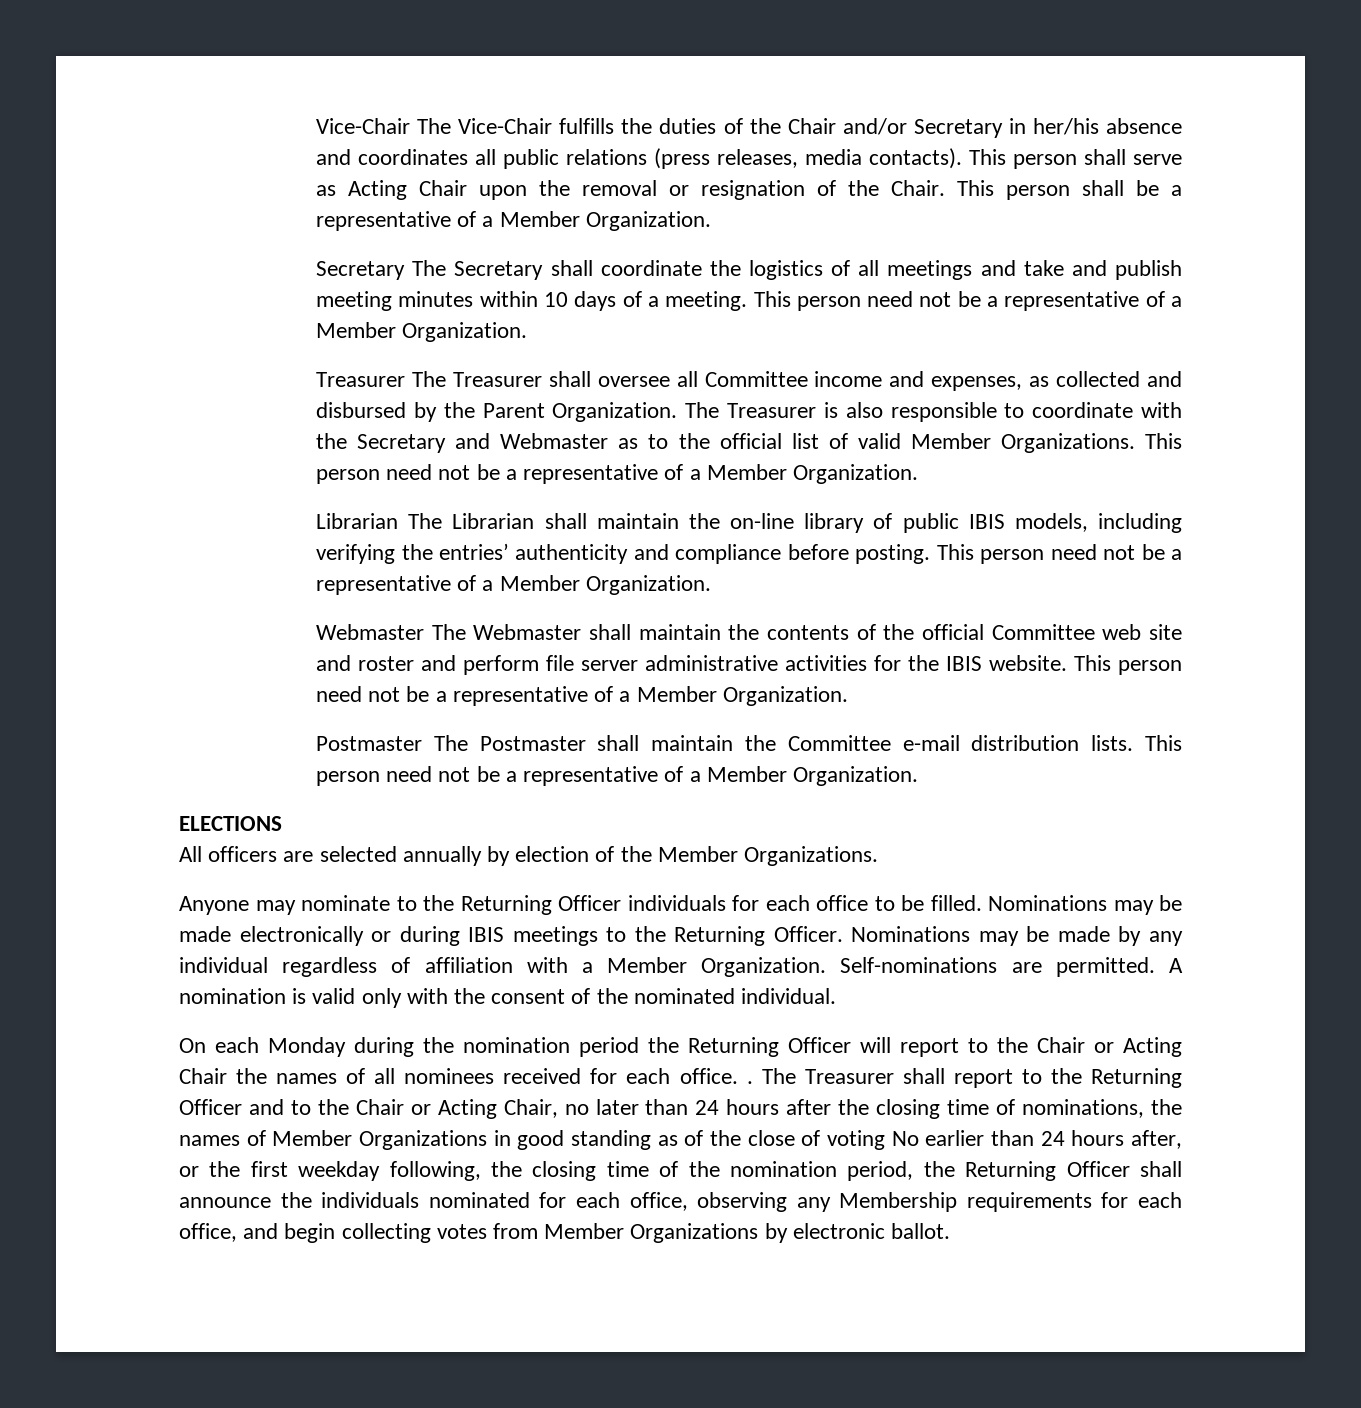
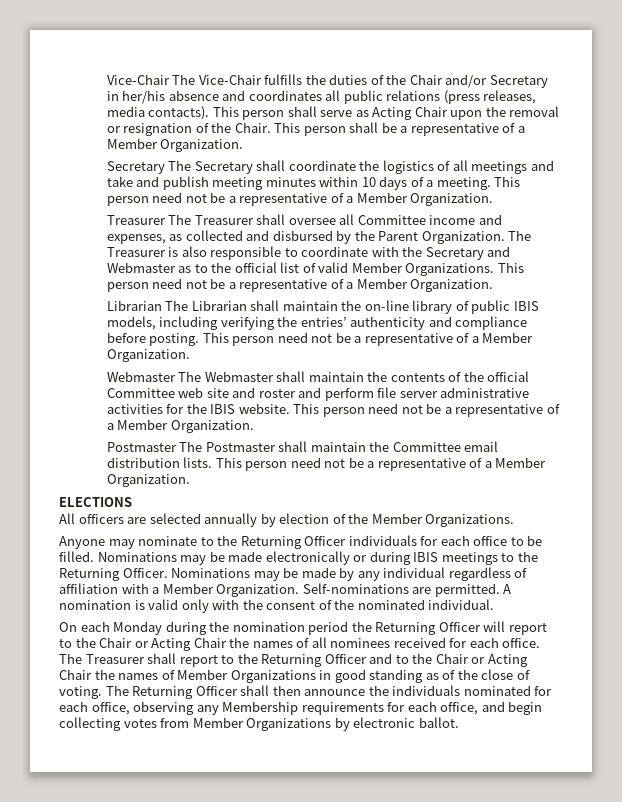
[902,735,960,751] e-mail -> [464,441,499,452] email
[746,1081,753,1084] . -> (541, 643) none
[503,1099,1145,1119] Chair, no later than 24 hours after the closing time of nominations, -> [59,669,92,680] Chair
[827,1130,1182,1150] [179,1161,955,1181] voting No earlier than 24 hours after, or the first weekday following, the closing time of the nomination period, the -> [59,685,129,699] voting. The
(1182, 1169) none -> [272,685,301,696] then

